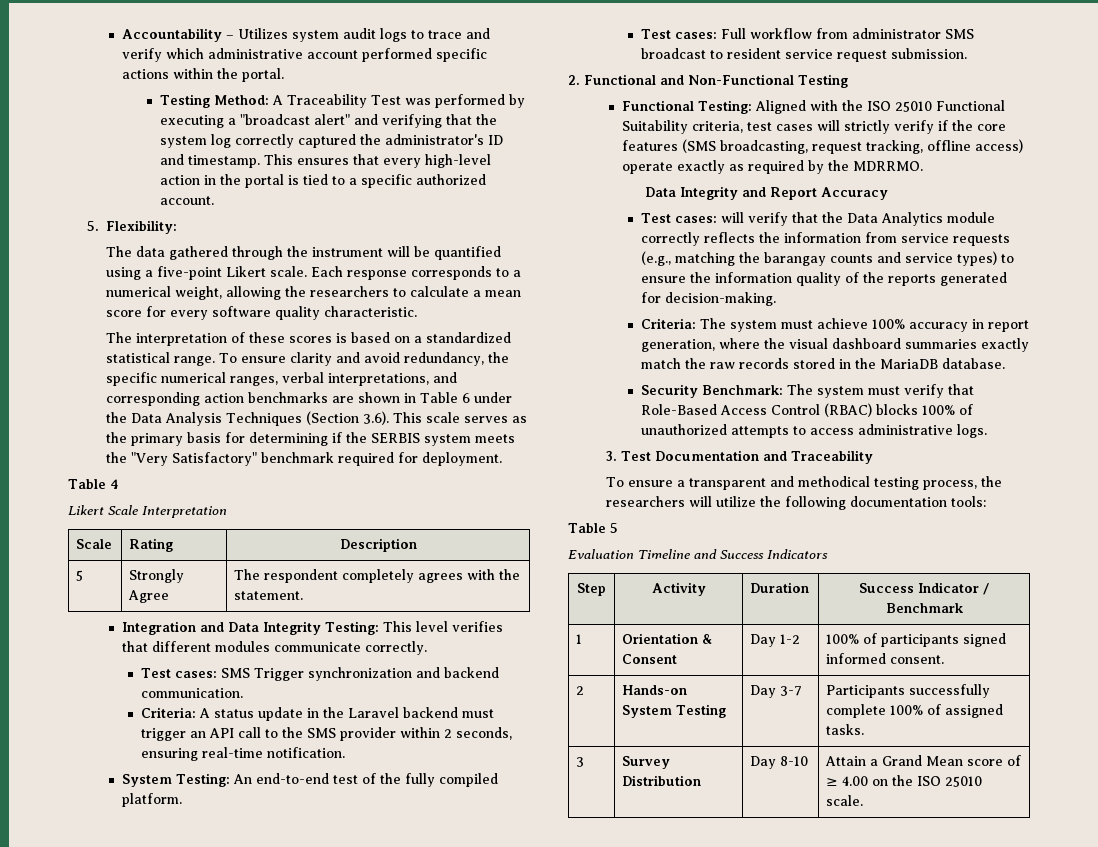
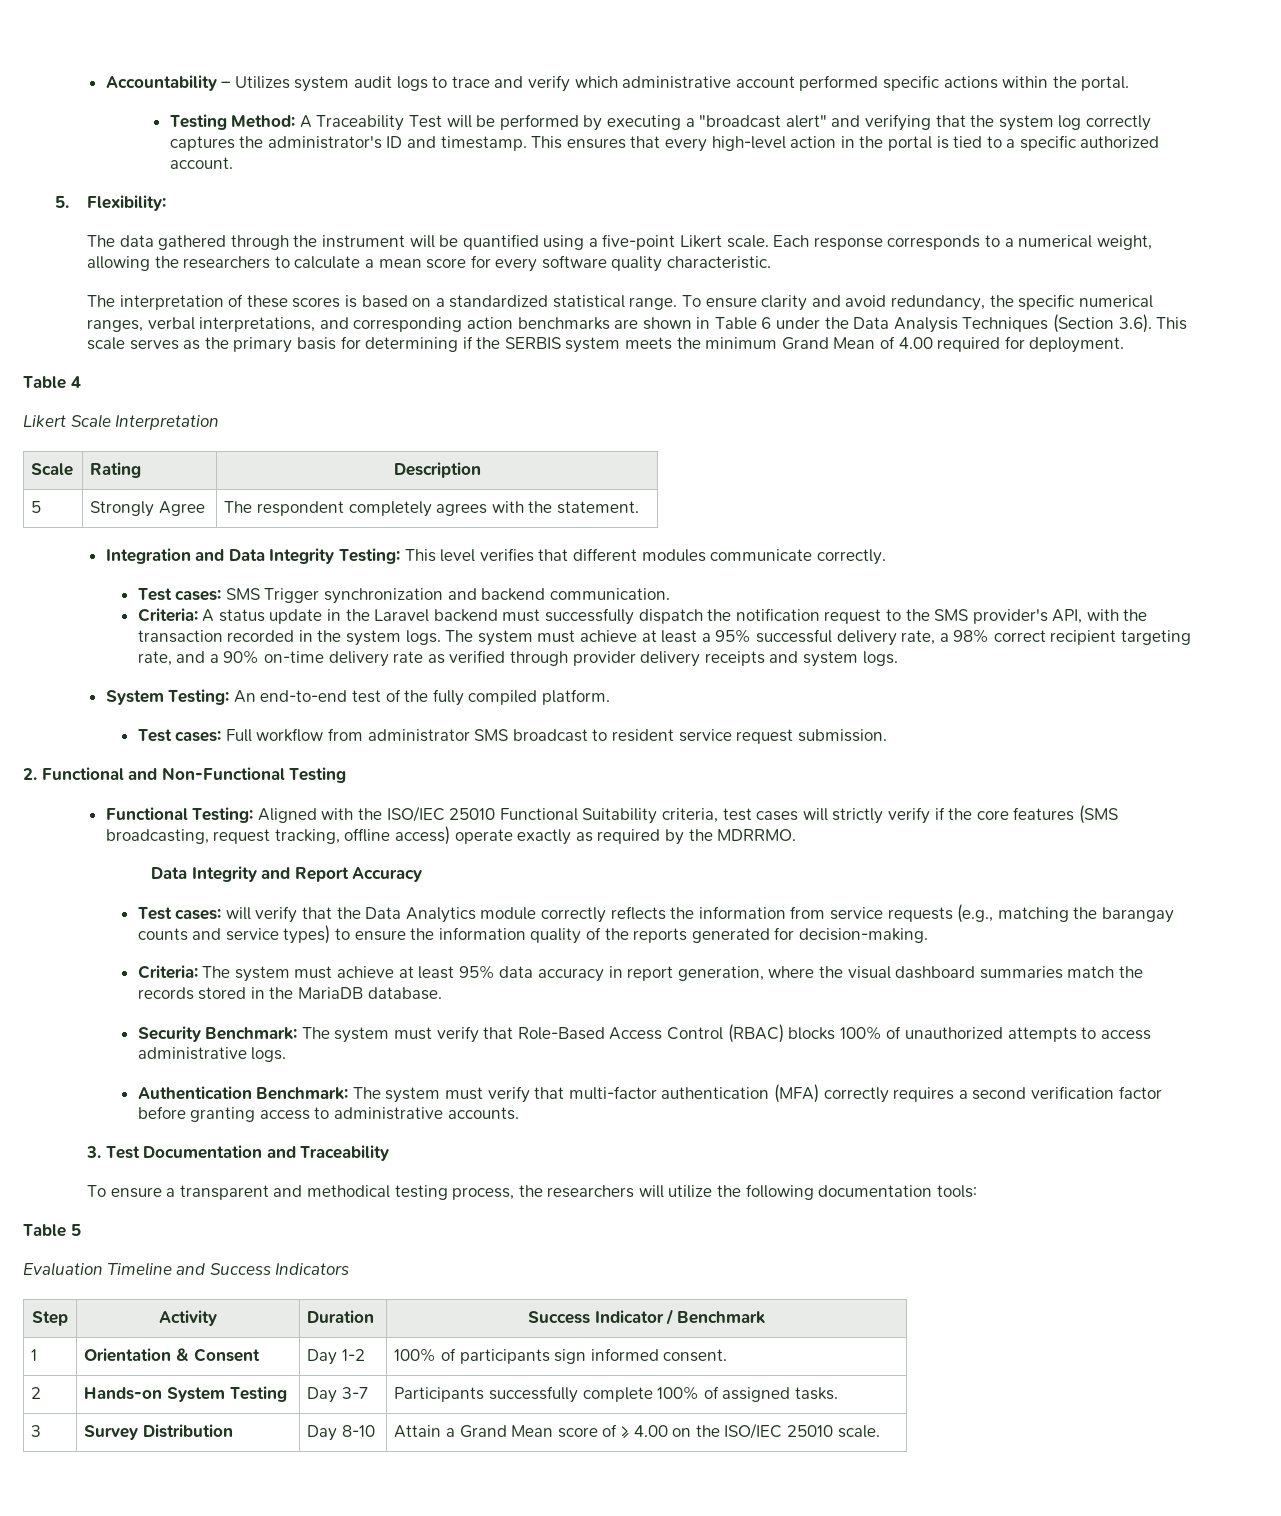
[404,98,431,105] was -> [446,115,496,128] will be
[298,134,357,148] captured -> [169,136,235,151] captures
[131,452,335,466] "Very Satisfactory" benchmark -> [705,336,933,350] minimum Grand Mean of 4.00
[140,727,512,741] [140,747,345,761] trigger an API call to the SMS provider within 2 seconds, ensuring real-time notification. -> [544,608,1148,625] [137,629,1192,646] [137,650,898,667] successfully dispatch the notification request to the SMS provider's API, with the transaction recorded in the system logs. The system must achieve at least a 95% successful delivery rate, a 98% correct recipient targeting rate, and a 90% on-time delivery rate as verified through provider delivery receipts and system logs.
[866,101,891,111] ISO -> [386,806,445,822] ISO/IEC
[871,319,905,329] 100% -> [398,965,534,979] at least 95% data
[980,338,1029,352] exactly -> (1063, 972) none
[709,362,735,369] raw -> (1143, 972) none
(987, 431) none -> [137,1084,1162,1103] [137,1106,519,1122] // Authentication Benchmark: The system must verify that multi-factor authentication (MFA) correctly requires a second verification factor before granting access to administrative accounts.
[963,633,1007,647] signed -> [554,1349,587,1364] sign
[917,776,942,786] ISO -> [724,1423,783,1439] ISO/IEC

